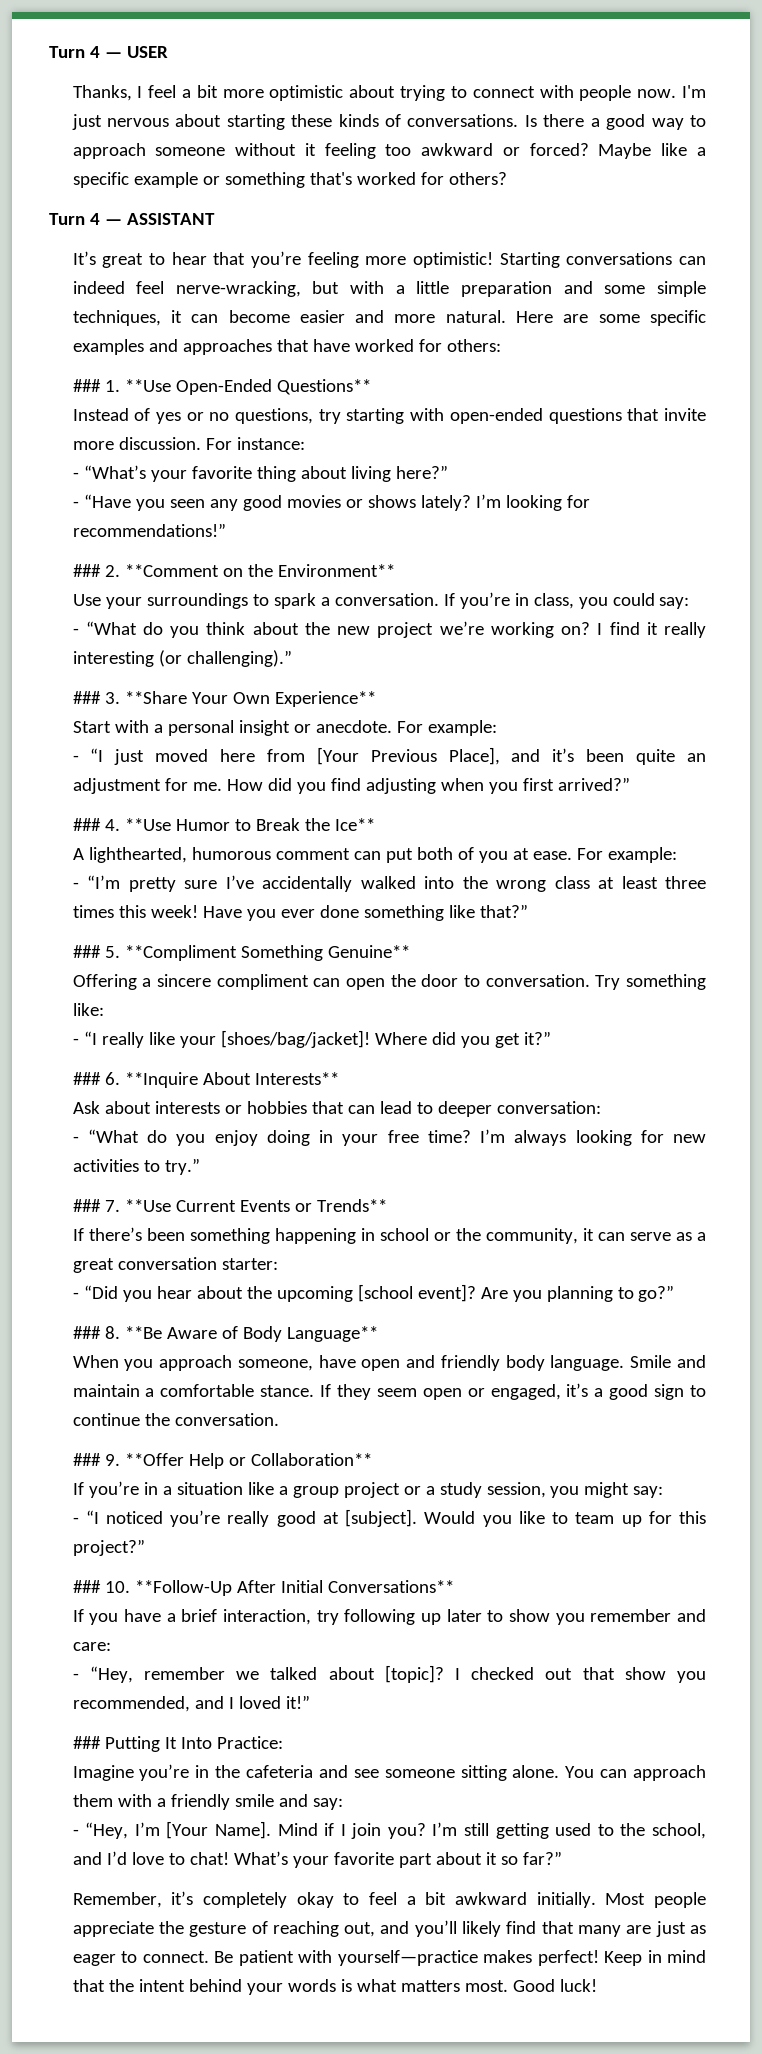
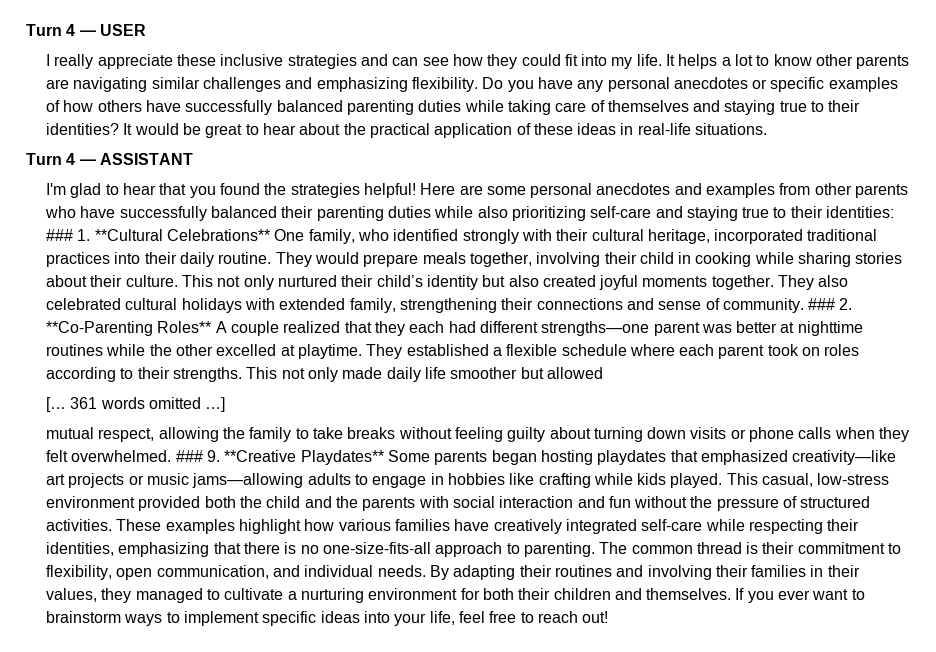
[72,85,706,101] [71,114,706,130] [72,143,706,159] [72,172,507,188] Thanks, I feel a bit more optimistic about trying to connect with people now. I'm just nervous about starting these kinds of conversations. Is there a good way to approach someone without it feeling too awkward or forced? Maybe like a specific example or something that's worked for others? -> [45,54,910,69] [45,77,898,92] [45,100,861,115] [45,123,768,138] I really appreciate these inclusive strategies and can see how they could fit into my life. It helps a lot to know other parents are navigating similar challenges and emphasizing flexibility. Do you have any personal anecdotes or specific examples of how others have successfully balanced parenting duties while taking care of themselves and staying true to their identities? It would be great to hear about the practical application of these ideas in real-life situations.
[72,251,144,268] It’s great -> [45,183,102,198] I'm glad
[250,251,706,268] [72,281,706,297] [72,310,706,326] [72,339,501,355] [72,379,371,395] [72,408,706,424] [72,437,305,450] [72,465,448,482] [72,494,590,511] [72,523,226,537] [72,564,395,577] [72,592,690,609] [72,621,706,638] [72,650,292,667] [72,691,376,707] [72,720,497,736] [72,747,706,765] [72,777,630,794] [72,818,375,831] [72,847,677,863] [72,875,706,892] [72,904,528,921] [72,945,410,961] [72,974,706,990] [72,1003,104,1016] [72,1030,551,1048] [72,1072,339,1088] [72,1101,601,1117] [72,1129,707,1146] [72,1158,200,1175] [72,1199,387,1212] [72,1227,706,1244] [72,1257,278,1273] [72,1284,675,1302] [72,1326,378,1342] [72,1355,706,1371] [72,1383,706,1400] [72,1413,279,1426] [72,1453,372,1469] [72,1481,664,1498] [72,1509,706,1527] [72,1539,145,1556] [72,1580,454,1596] [72,1609,707,1625] [72,1642,111,1651] [72,1665,706,1683] [72,1695,310,1712] [72,1736,283,1752] [72,1764,706,1781] [72,1794,343,1810] [72,1821,706,1839] [72,1851,562,1868] [72,1891,706,1908] [72,1920,706,1937] [72,1950,706,1966] [72,1979,597,1995] you’re feeling more optimistic! Starting conversations can indeed feel nerve-wracking, but with a little preparation and some simple techniques, it can become easier and more natural. Here are some specific examples and approaches that have worked for others: // ### 1. **Use Open-Ended Questions** // Instead of yes or no questions, try starting with open-ended questions that invite more discussion. For instance: // - “What’s your favorite thing about living here?” // - “Have you seen any good movies or shows lately? I’m looking for recommendations!” // ### 2. **Comment on the Environment** // Use your surroundings to spark a conversation. If you’re in class, you could say: // - “What do you think about the new project we’re working on? I find it really interesting (or challenging).” // ### 3. **Share Your Own Experience** // Start with a personal insight or anecdote. For example: // - “I just moved here from [Your Previous Place], and it’s been quite an adjustment for me. How did you find adjusting when you first arrived?” // ### 4. **Use Humor to Break the Ice** // A lighthearted, humorous comment can put both of you at ease. For example: // - “I’m pretty sure I’ve accidentally walked into the wrong class at least three times this week! Have you ever done something like that?” // ### 5. **Compliment Something Genuine** // Offering a sincere compliment can open the door to conversation. Try something like: // - “I really like your [shoes/bag/jacket]! Where did you get it?” // ### 6. **Inquire About Interests** // Ask about interests or hobbies that can lead to deeper conversation: // - “What do you enjoy doing in your free time? I’m always looking for new activities to try.” // ### 7. **Use Current Events or Trends** // If there’s been something happening in school or the community, it can serve as a great conversation starter: // - “Did you hear about the upcoming [school event]? Are you planning to go?” // ### 8. **Be Aware of Body Language** // When you approach someone, have open and friendly body language. Smile and maintain a comfortable stance. If they seem open or engaged, it’s a good sign to continue the conversation. // ### 9. **Offer Help or Collaboration** // If you’re in a situation like a group project or a study session, you might say: // - “I noticed you’re really good at [subject]. Would you like to team up for this project?” // ### 10. **Follow-Up After Initial Conversations** // If you have a brief interaction, try following up later to show you remember and care: // - “Hey, remember we talked about [topic]? I checked out that show you recommended, and I loved it!” // ### Putting It Into Practice: // Imagine you’re in the cafeteria and see someone sitting alone. You can approach them with a friendly smile and say: // - “Hey, I’m [Your Name]. Mind if I join you? I’m still getting used to the school, and I’d love to chat! What’s your favorite part about it so far?” // Remember, it’s completely okay to feel a bit awkward initially. Most people appreciate the gesture of reaching out, and you’ll likely find that many are just as eager to connect. Be patient with yourself—practice makes perfect! Keep in mind that the intent behind your words is what matters most. Good luck! -> [189,183,909,198] [44,206,895,221] [45,229,878,244] [45,252,903,267] [45,275,849,290] [45,298,853,313] [45,321,863,336] [45,344,860,359] [45,367,603,382] [45,397,226,412] [45,427,910,442] [45,450,897,465] [45,473,890,488] [45,496,871,511] [45,519,860,534] [45,542,902,557] [45,565,860,580] [45,588,865,603] [45,611,609,626] you found the strategies helpful! Here are some personal anecdotes and examples from other parents who have successfully balanced their parenting duties while also prioritizing self-care and staying true to their identities: ### 1. **Cultural Celebrations** One family, who identified strongly with their cultural heritage, incorporated traditional practices into their daily routine. They would prepare meals together, involving their child in cooking while sharing stories about their culture. This not only nurtured their child’s identity but also created joyful moments together. They also celebrated cultural holidays with extended family, strengthening their connections and sense of community. ### 2. **Co-Parenting Roles** A couple realized that they each had different strengths—one parent was better at nighttime routines while the other excelled at playtime. They established a flexible schedule where each parent took on roles according to their strengths. This not only made daily life smoother but allowed // [… 361 words omitted …] // mutual respect, allowing the family to take breaks without feeling guilty about turning down visits or phone calls when they felt overwhelmed. ### 9. **Creative Playdates** Some parents began hosting playdates that emphasized creativity—like art projects or music jams—allowing adults to engage in hobbies like crafting while kids played. This casual, low-stress environment provided both the child and the parents with social interaction and fun without the pressure of structured activities. These examples highlight how various families have creatively integrated self-care while respecting their identities, emphasizing that there is no one-size-fits-all approach to parenting. The common thread is their commitment to flexibility, open communication, and individual needs. By adapting their routines and involving their families in their values, they managed to cultivate a nurturing environment for both their children and themselves. If you ever want to brainstorm ways to implement specific ideas into your life, feel free to reach out!

